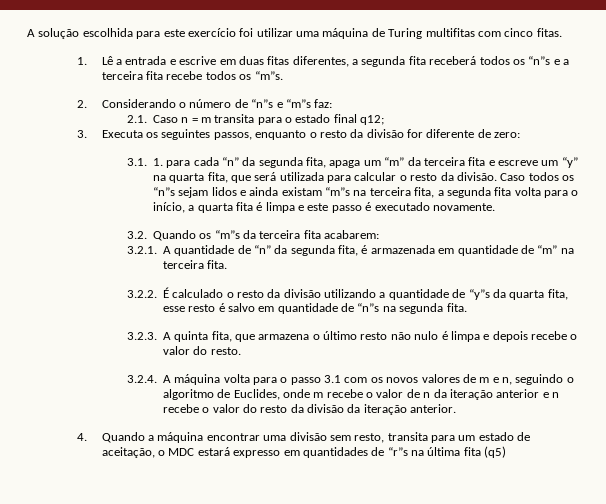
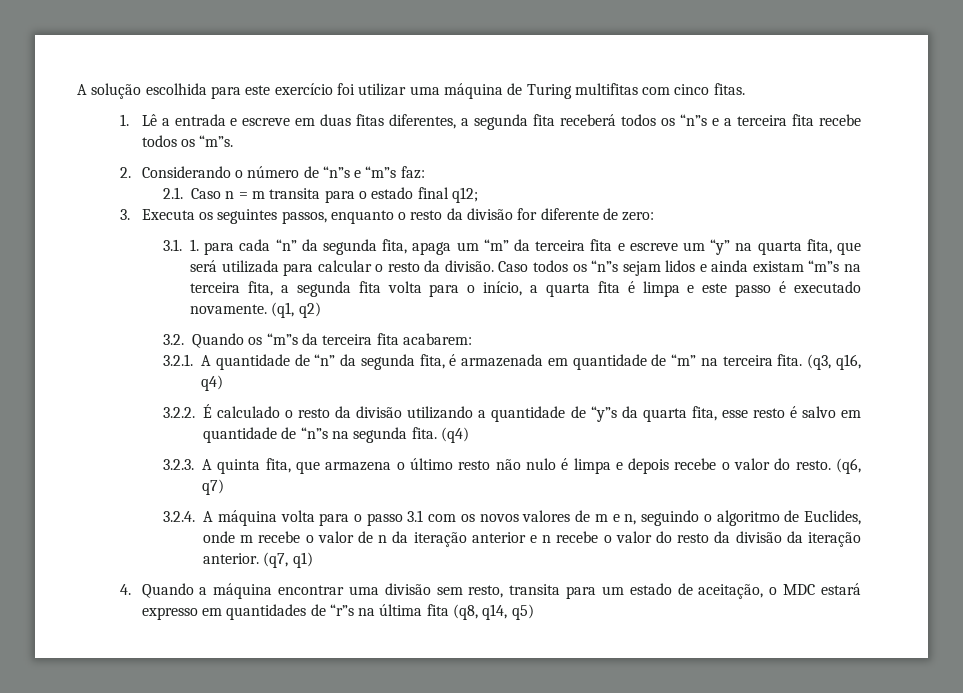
[179,56,217,65] escrive -> [242,118,291,126] escreve
(495, 207) none -> [271,302,321,318] (q1, q2)
(228, 264) none -> [807,354,861,370] [201,375,224,391] (q3, q16, q4)
(467, 307) none -> [440,427,469,443] (q4)
(241, 351) none -> [836,458,861,474] [202,479,225,495] (q6, q7)
(457, 408) none -> [263,552,313,568] (q7, q1)
[484,446,507,458] (q5) -> [453,604,534,620] (q8, q14, q5)

